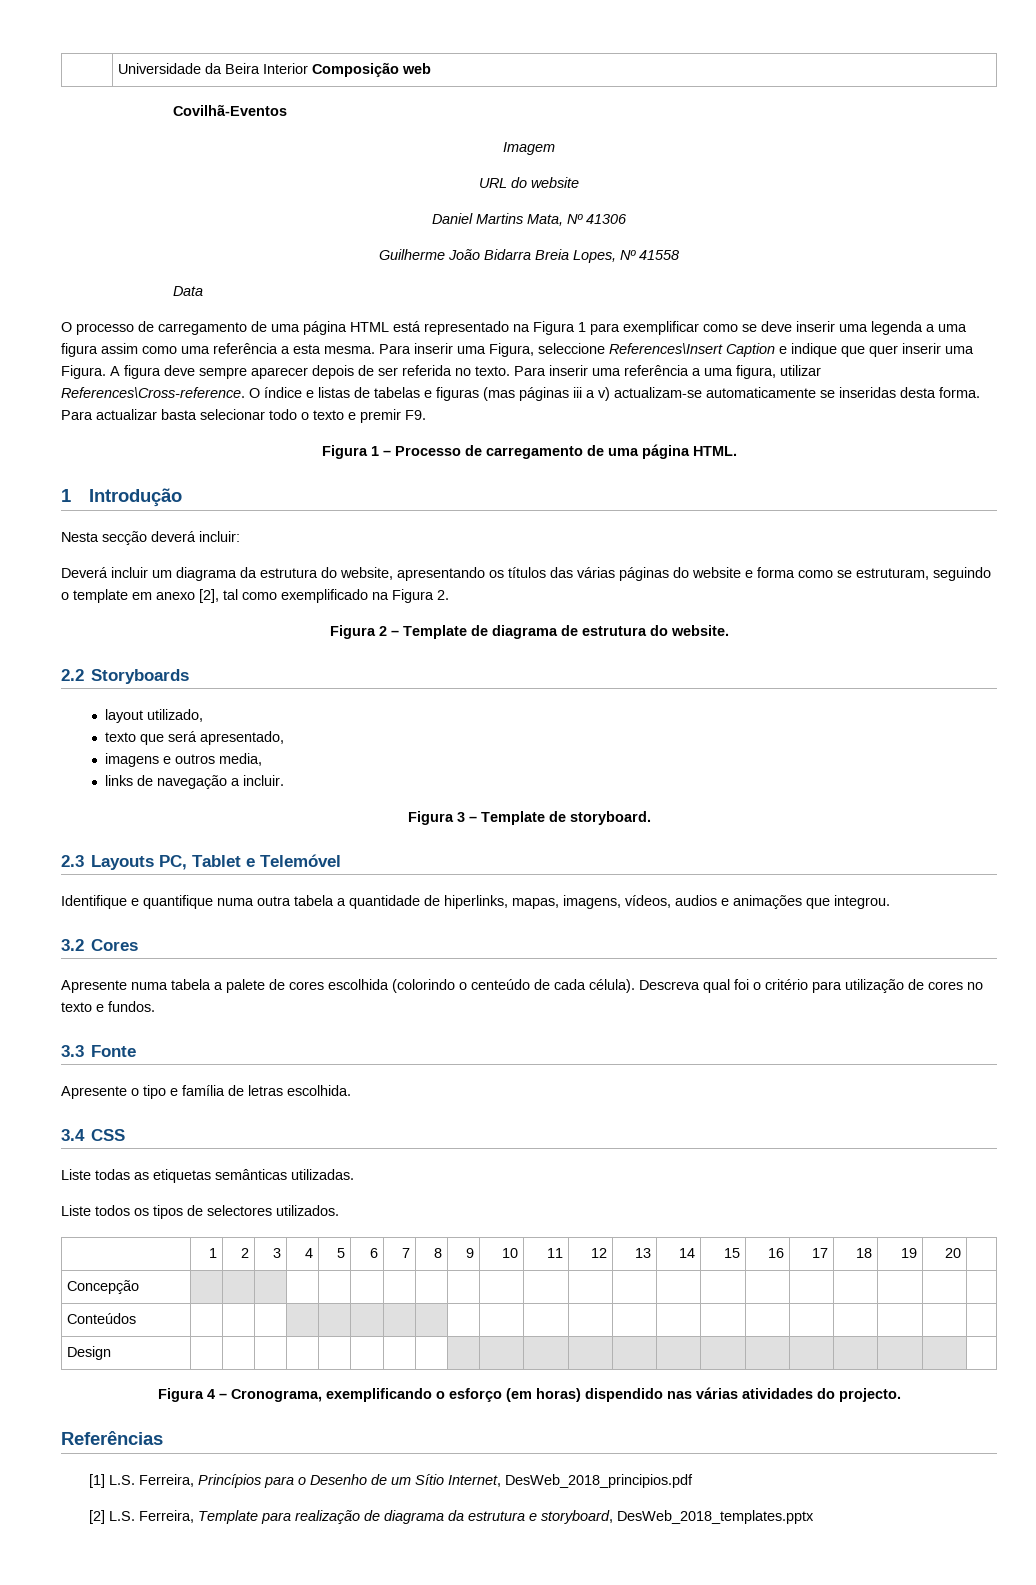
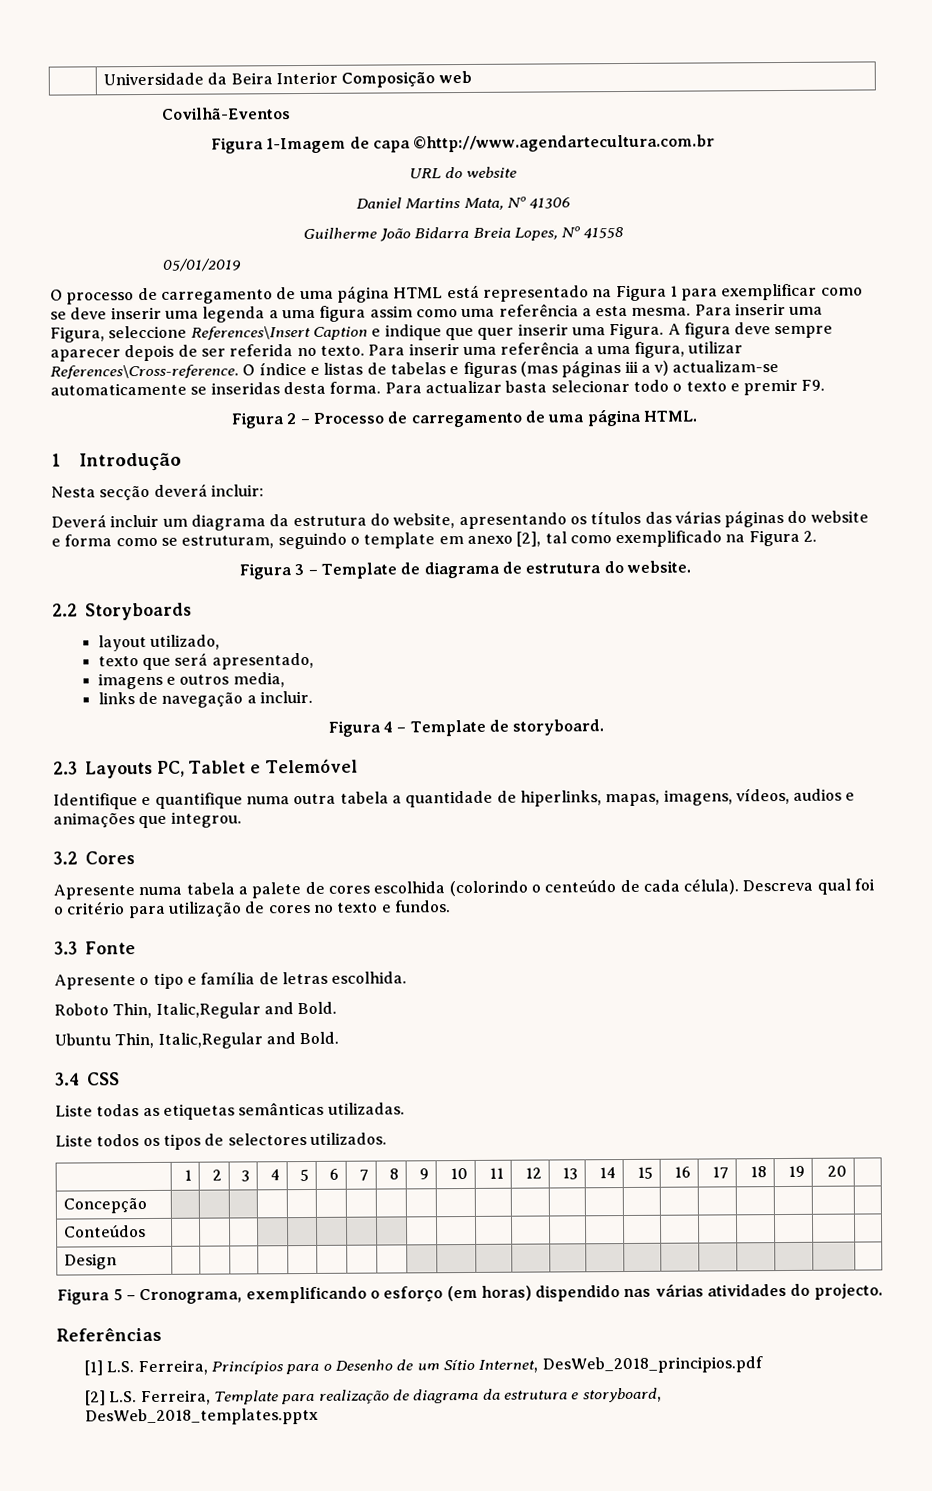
[503,142,555,155] Imagem -> [210,134,716,154] Figura 1-Imagem de capa ©http://www.agendartecultura.com.br
[172,286,203,296] Data -> [161,258,242,272] 05/01/2019
[370,446,379,456] 1 -> [286,413,297,425] 2
[378,626,387,636] 2 -> [294,564,305,576] 3
[456,812,465,822] 3 -> [383,721,394,733] 4
(351, 1090) none -> [54,1001,338,1019] [54,1031,340,1049] // Roboto Thin, Italic,Regular and Bold. // Ubuntu Thin, Italic,Regular and Bold.
[206,1389,215,1399] 4 -> [112,1289,123,1301] 5

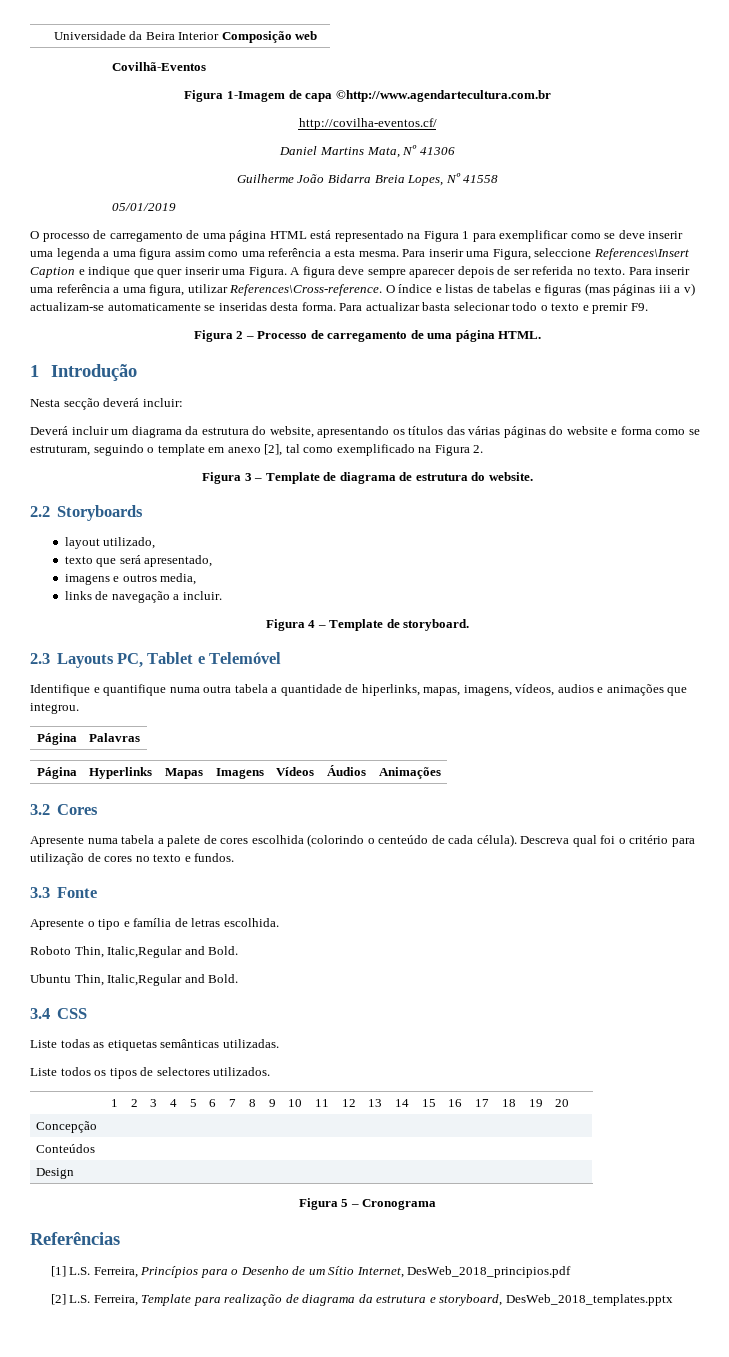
[409,166,517,179] URL do website -> [298,118,437,130] http://covilha-eventos.cf/
(242, 819) none -> [36,733,77,745] [89,733,140,742] [36,767,77,779] [89,767,152,779] [165,768,203,779] [215,768,264,779] [276,767,314,776] [327,765,366,776] [378,767,441,779] // Página | Palavras // Página | Hyperlinks | Mapas | Imagens | Vídeos | Áudios | Animações
[139,1283,883,1305] Cronograma, exemplificando o esforço (em horas) dispendido nas várias atividades do projecto. -> [362,1199,437,1210] Cronograma

